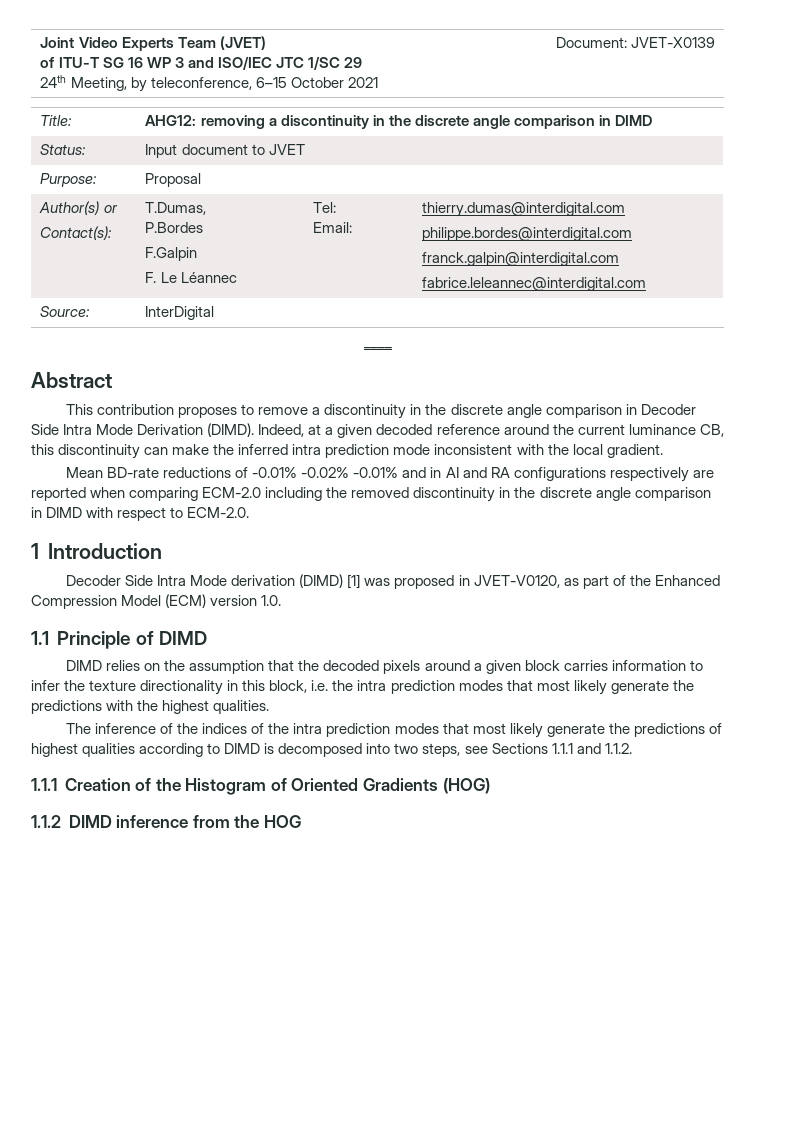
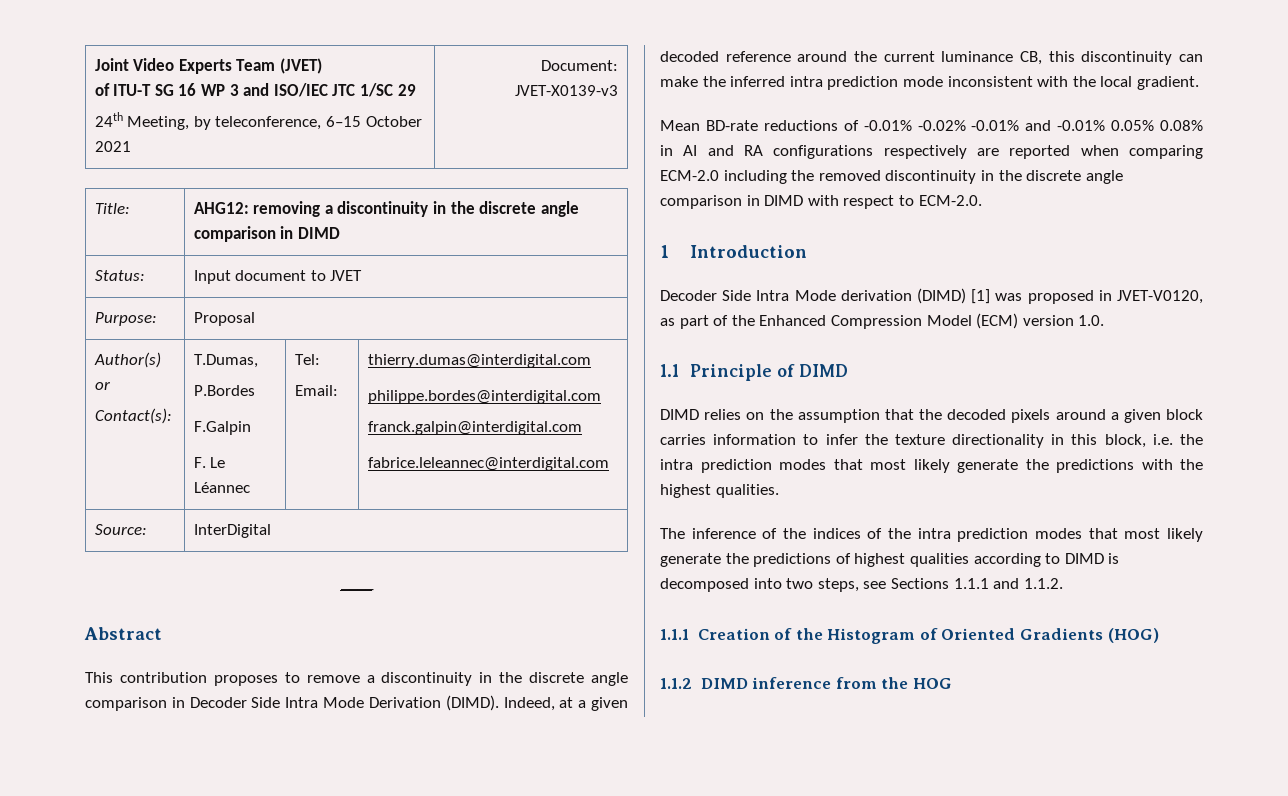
[630,37,715,48] JVET-X0139 -> [515,85,619,96] JVET-X0139-v3
(427, 472) none -> [1057,120,1203,131] -0.01% 0.05% 0.08%

